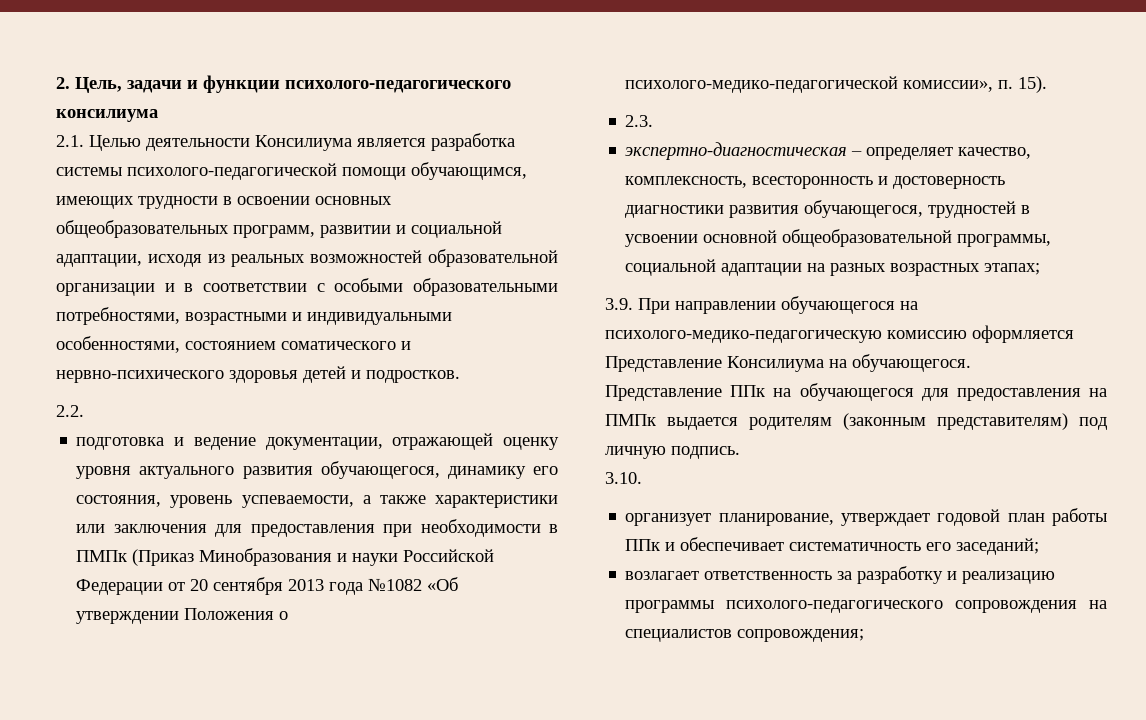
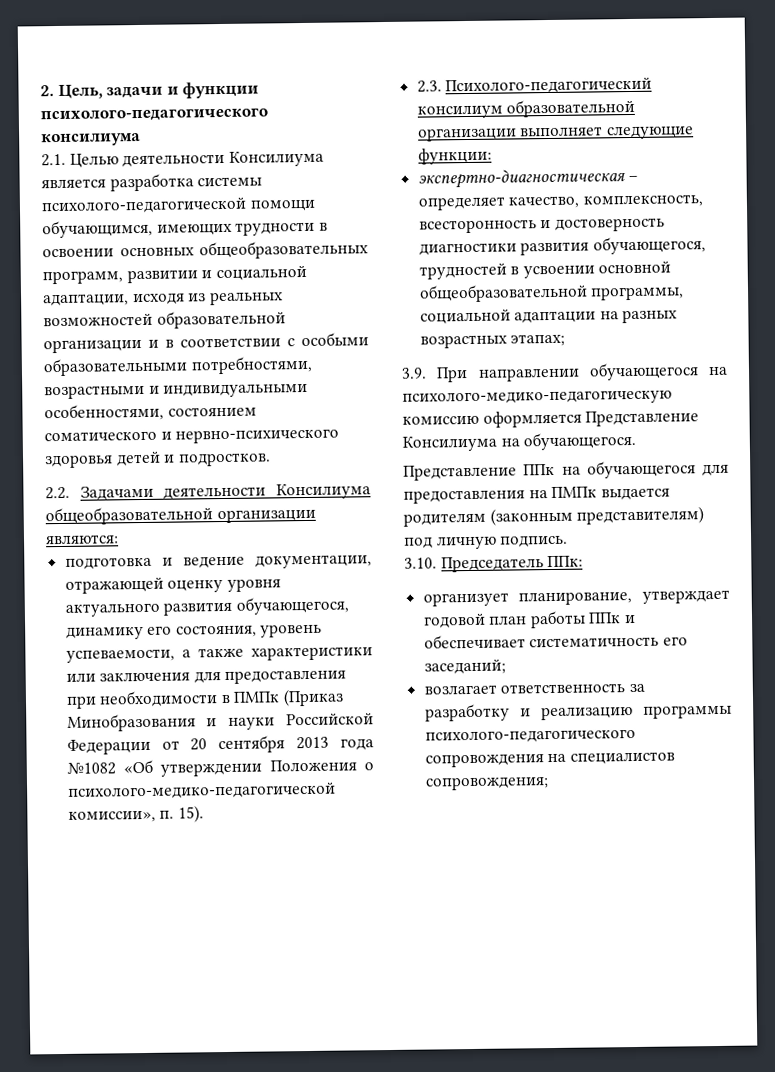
(84, 411) none -> [79,483,371,501] [45,506,316,526] [45,534,119,545] Задачами деятельности Консилиума общеобразовательной организации являются:
(654, 121) none -> [445,76,653,95] [416,98,636,119] [417,125,694,142] [417,147,492,165] Психолого-педагогический консилиум образовательной организации выполняет следующие функции:
(642, 478) none -> [440,555,584,573] Председатель ППк:

